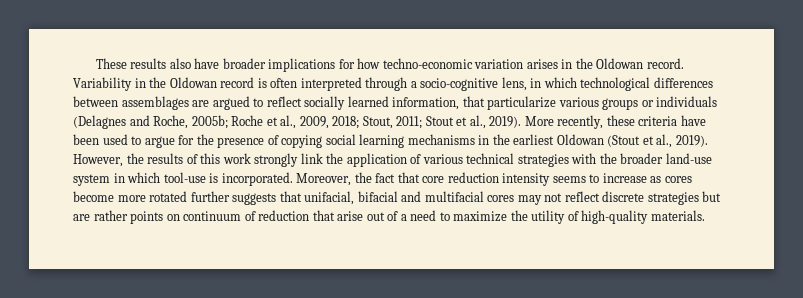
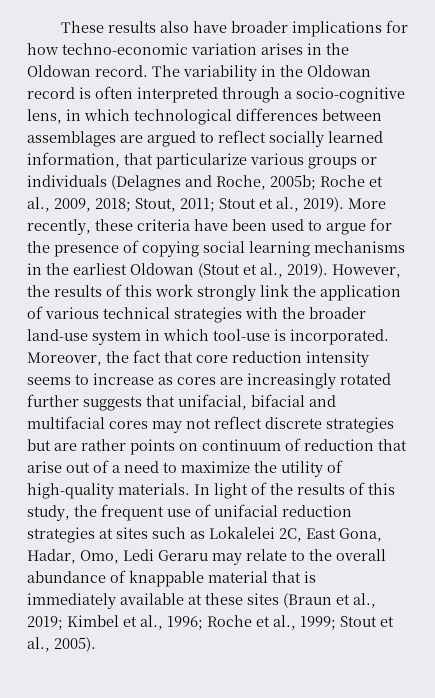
[73,77,132,91] Variability -> [152,65,257,81] The variability
[73,191,146,202] become more -> [220,373,336,389] are increasingly
(705, 215) none -> [194,482,395,499] [27,504,352,521] [27,526,382,543] [27,549,386,565] [27,570,316,587] [27,593,376,609] [27,615,394,630] [27,637,96,652] In light of the results of this study, the frequent use of unifacial reduction strategies at sites such as Lokalelei 2C, East Gona, Hadar, Omo, Ledi Geraru may relate to the overall abundance of knappable material that is immediately available at these sites (Braun et al., 2019; Kimbel et al., 1996; Roche et al., 1999; Stout et al., 2005).

